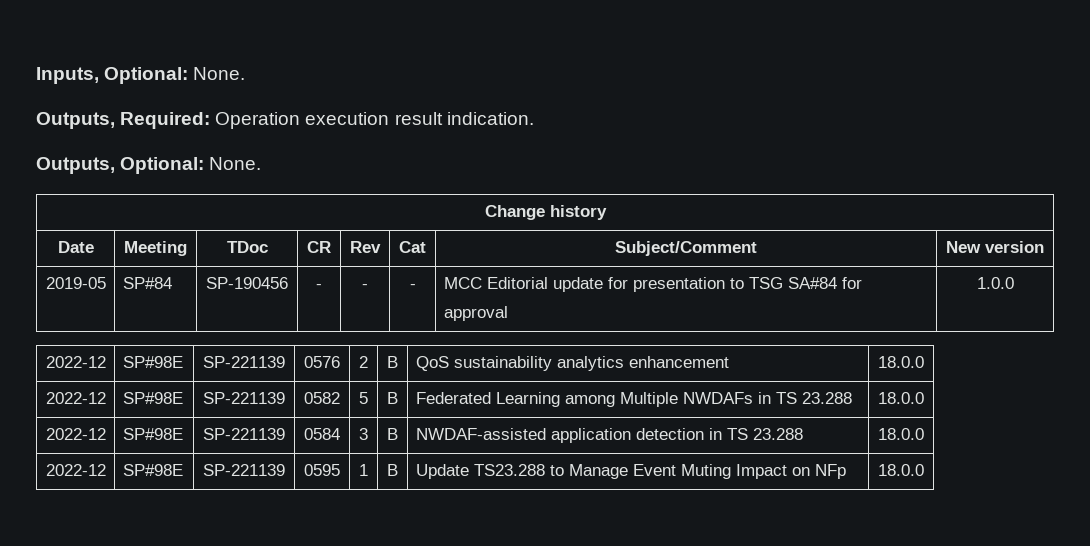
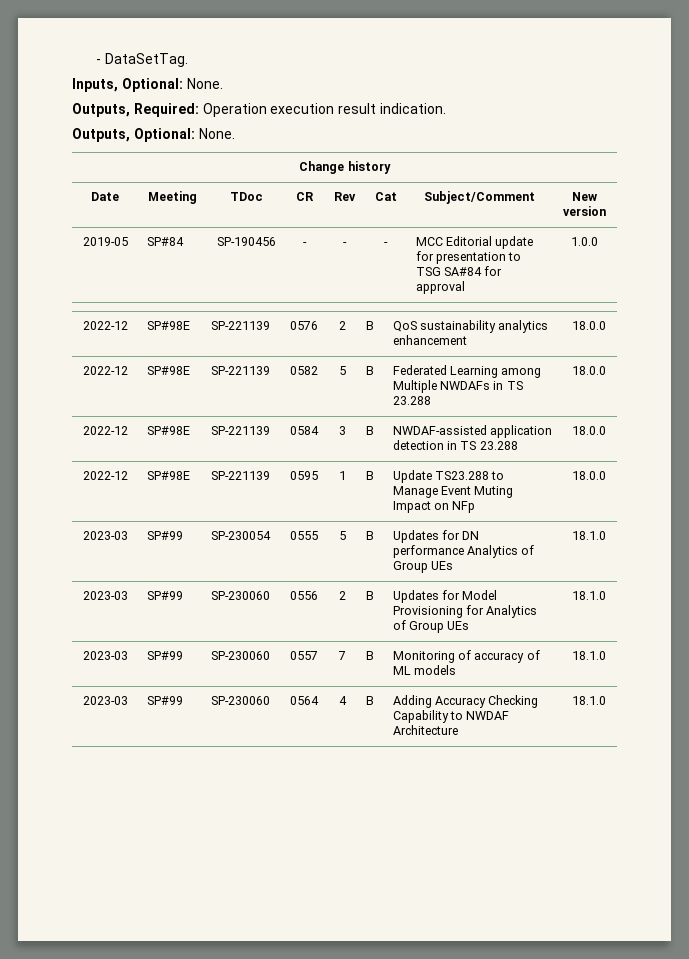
(36, 75) none -> [96,53,188,67] - DataSetTag. //
(924, 470) none -> [82,531,128,540] [146,531,183,540] [210,531,271,540] [290,531,318,540] [338,531,346,540] [365,531,374,540] [392,530,480,543] [392,545,535,558] [392,561,454,573] [572,531,606,540] [82,591,128,600] [146,591,183,600] [210,591,270,600] [290,591,318,600] [338,591,346,600] [365,591,374,600] [392,590,498,603] [392,605,538,618] [392,620,470,633] [572,591,606,600] [82,651,128,660] [146,651,183,660] [210,651,270,660] [290,651,318,660] [337,651,346,660] [365,651,374,660] [392,650,540,663] [392,665,457,675] [572,651,606,660] [82,696,128,705] [146,696,183,705] [210,696,270,705] [290,696,319,705] [338,696,347,705] [365,696,374,705] [392,695,539,708] [392,710,510,723] [392,725,458,735] [572,696,606,705] // 2023-03 | SP#99 | SP-230054 | 0555 | 5 | B | Updates for DN performance Analytics of Group UEs | 18.1.0 // 2023-03 | SP#99 | SP-230060 | 0556 | 2 | B | Updates for Model Provisioning for Analytics of Group UEs | 18.1.0 // 2023-03 | SP#99 | SP-230060 | 0557 | 7 | B | Monitoring of accuracy of ML models | 18.1.0 // 2023-03 | SP#99 | SP-230060 | 0564 | 4 | B | Adding Accuracy Checking Capability to NWDAF Architecture | 18.1.0

